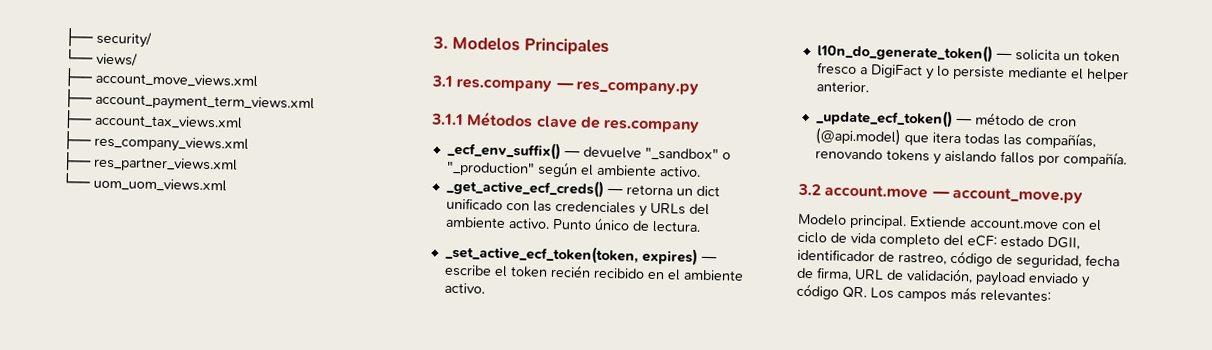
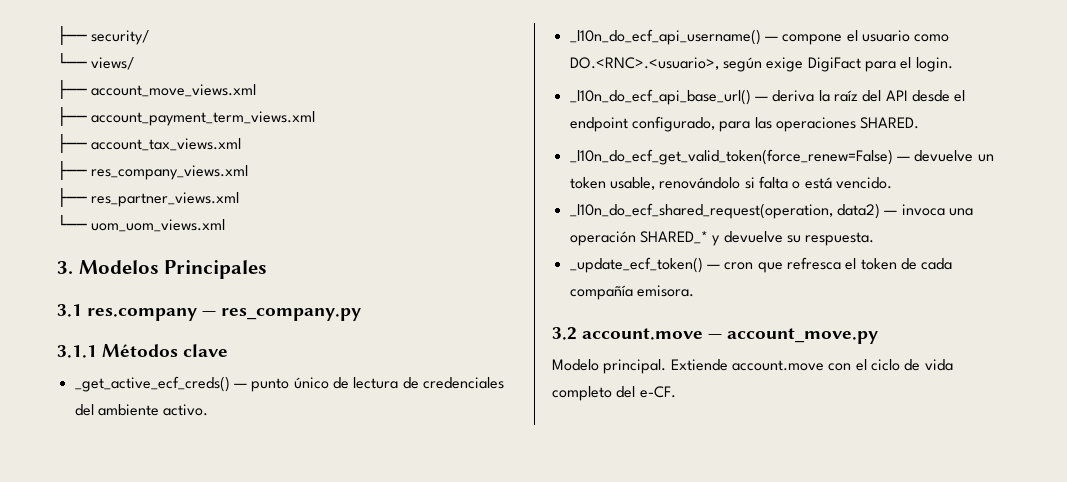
[579,116,701,133] [446,140,731,162] [445,160,701,178] [445,177,720,198] [445,197,710,217] [444,216,701,233] [444,243,717,266] [443,264,744,281] [443,282,485,294] [816,42,1120,63] [816,62,1129,83] [815,81,869,93] [815,108,1077,128] [814,127,1096,149] [814,148,1127,168] de res.company // _ecf_env_suffix() — devuelve "_sandbox" o "_production" según el ambiente activo. // _get_active_ecf_creds() — retorna un dict unificado con las credenciales y URLs del ambiente activo. Punto único de lectura. // _set_active_ecf_token(token, expires) — escribe el token recién recibido en el ambiente activo. // l10n_do_generate_token() — solicita un token fresco a DigiFact y lo persiste mediante el helper anterior. // _update_ecf_token() — método de cron (@api.model) que itera todas las compañías, renovando tokens y aislando fallos por compañía. -> [74,376,504,392] [74,404,209,416] [569,29,950,45] [569,57,953,72] [569,89,966,105] [569,116,920,132] [569,149,994,165] [569,176,892,190] [569,203,973,219] [569,231,875,246] [569,257,953,273] [569,285,694,300] // _get_active_ecf_creds() — punto único de lectura de credenciales del ambiente activo. // _l10n_do_ecf_api_username() — compone el usuario como DO.<RNC>.<usuario>, según exige DigiFact para el login. // _l10n_do_ecf_api_base_url() — deriva la raíz del API desde el endpoint configurado, para las operaciones SHARED. // _l10n_do_ecf_get_valid_token(force_renew=False) — devuelve un token usable, renovándolo si falta o está vencido. // _l10n_do_ecf_shared_request(operation, data2) — invoca una operación SHARED_* y devuelve su respuesta. // _update_ecf_token() — cron que refresca el token de cada compañía emisora.
[967,235,1080,250] [797,248,1120,269] [796,267,1091,288] [796,283,1051,302] eCF: estado DGII, identificador de rastreo, código de seguridad, fecha de firma, URL de validación, payload enviado y código QR. Los campos más relevantes: -> [639,386,676,398] e-CF.

